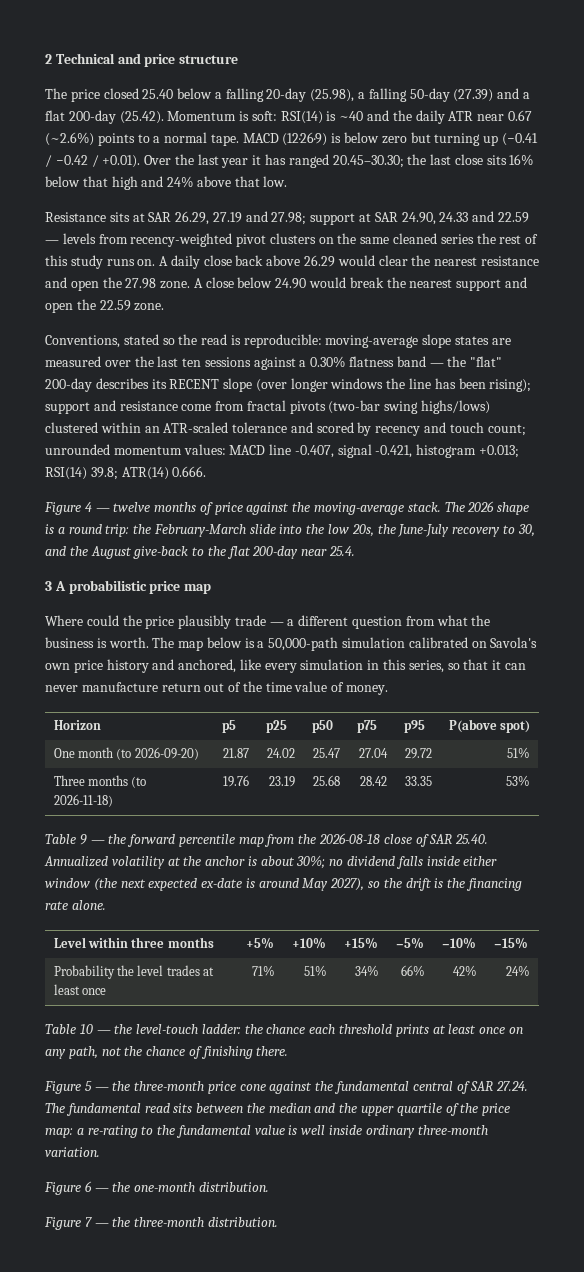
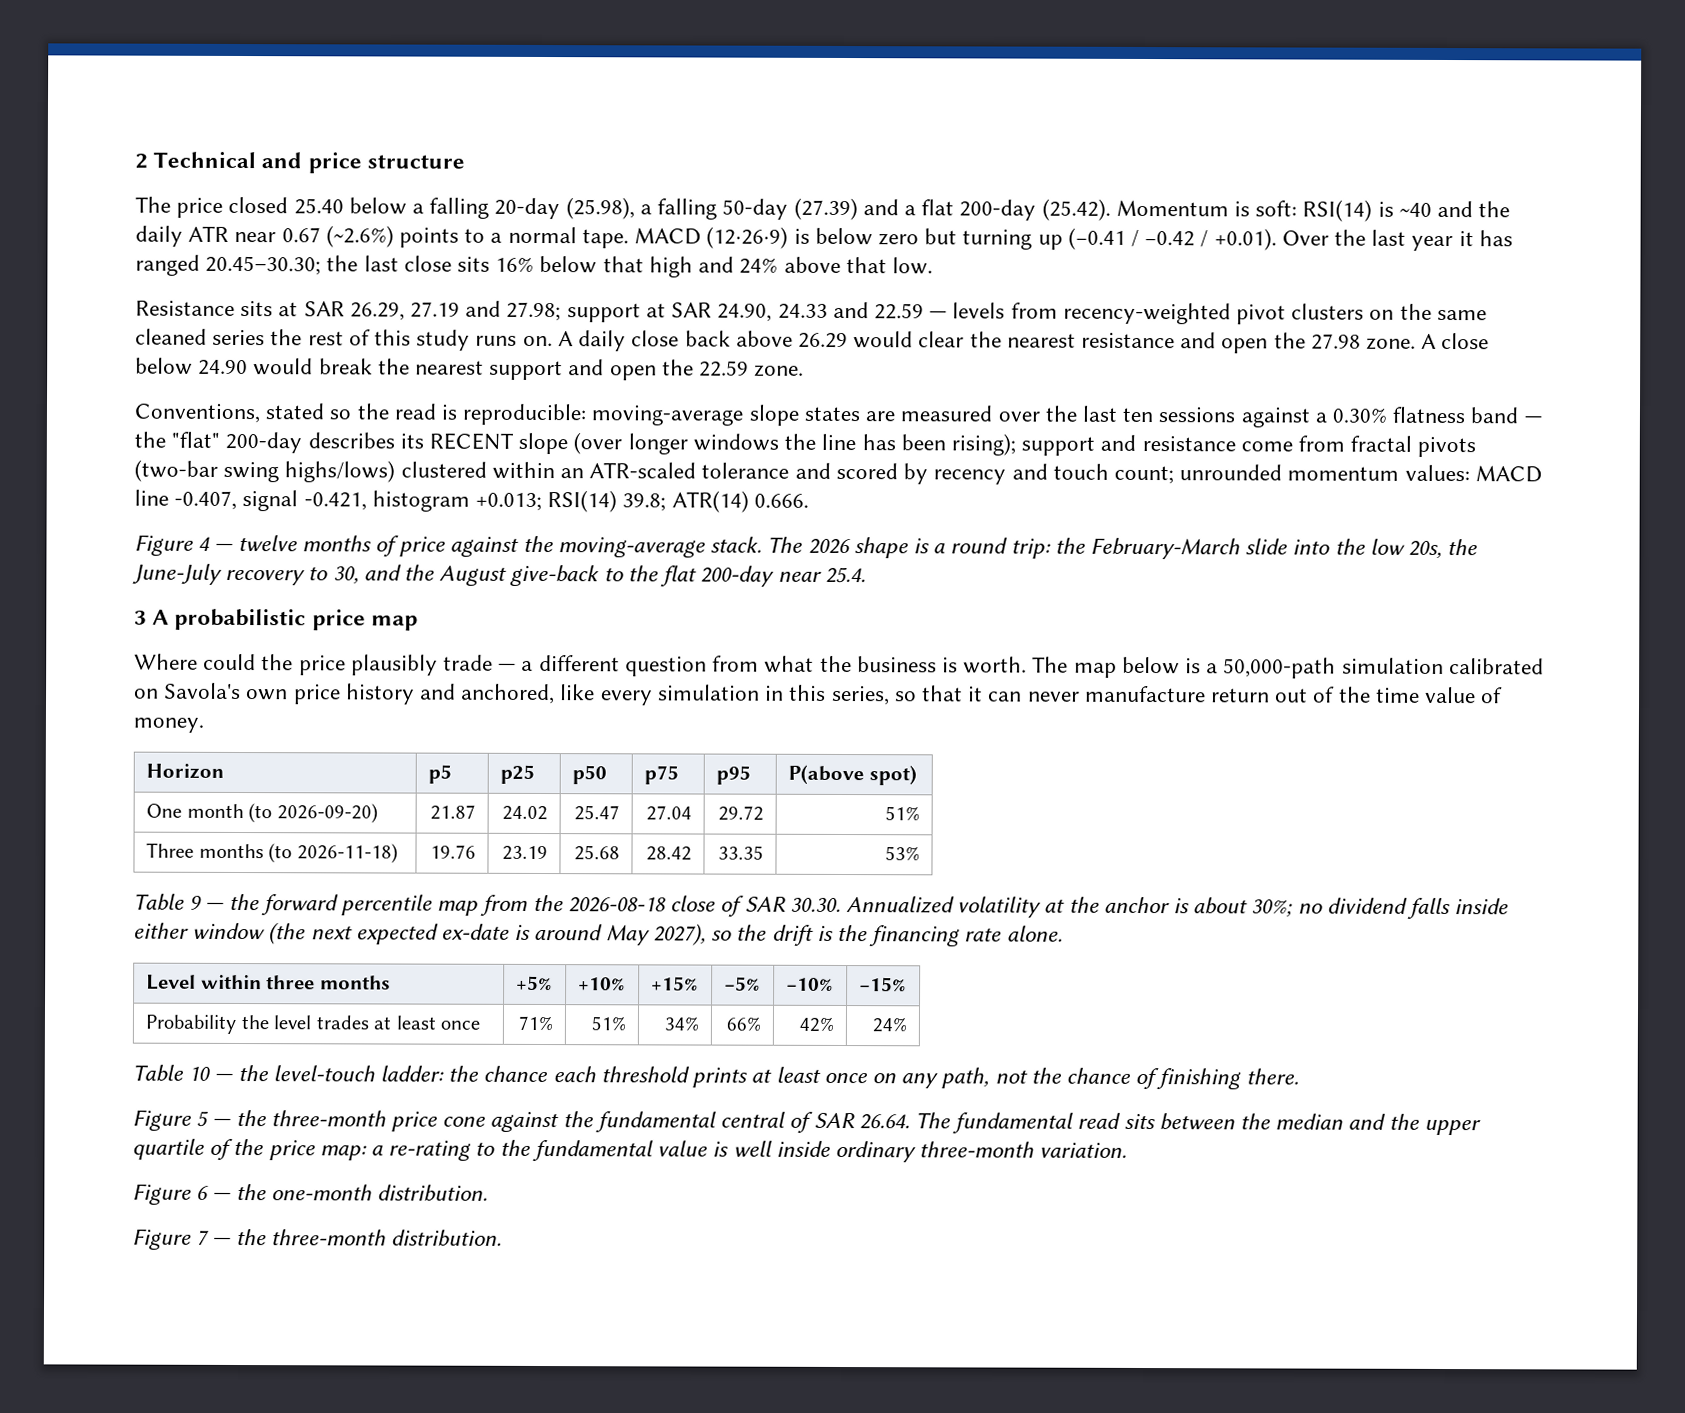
[455,834,489,844] 25.40. -> [789,897,841,912] 30.30.
[496,1081,529,1091] 27.24. -> [858,1114,910,1130] 26.64.

